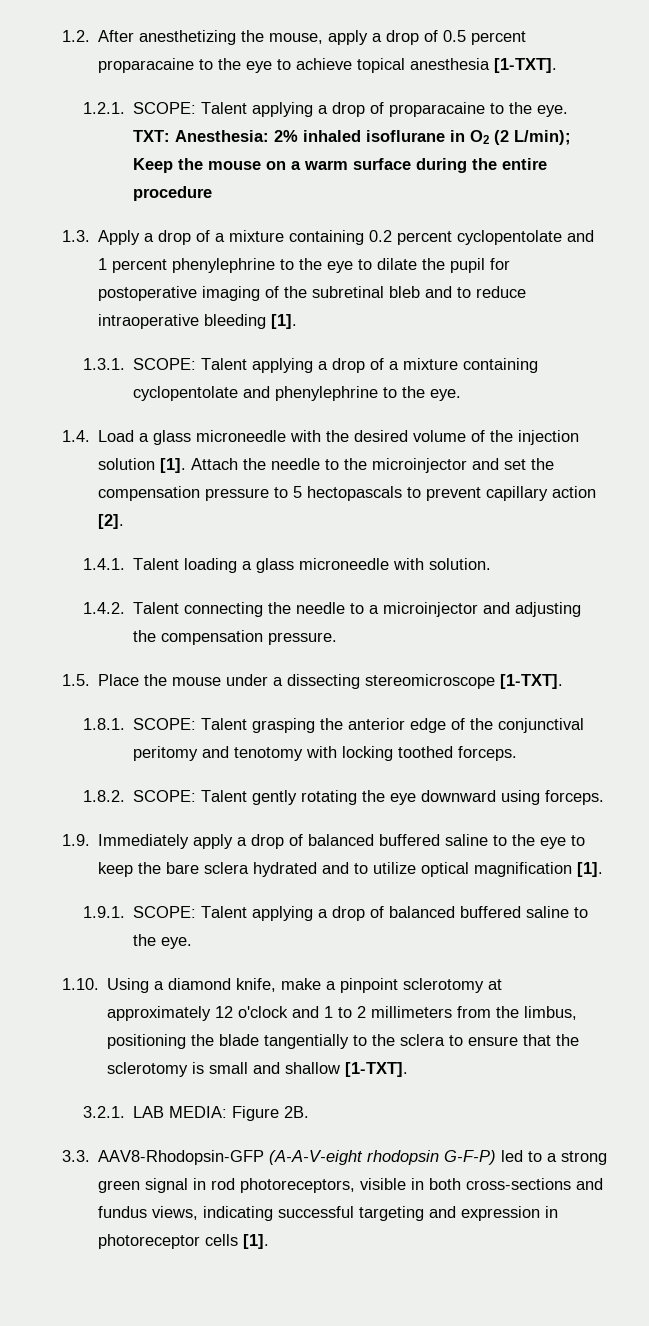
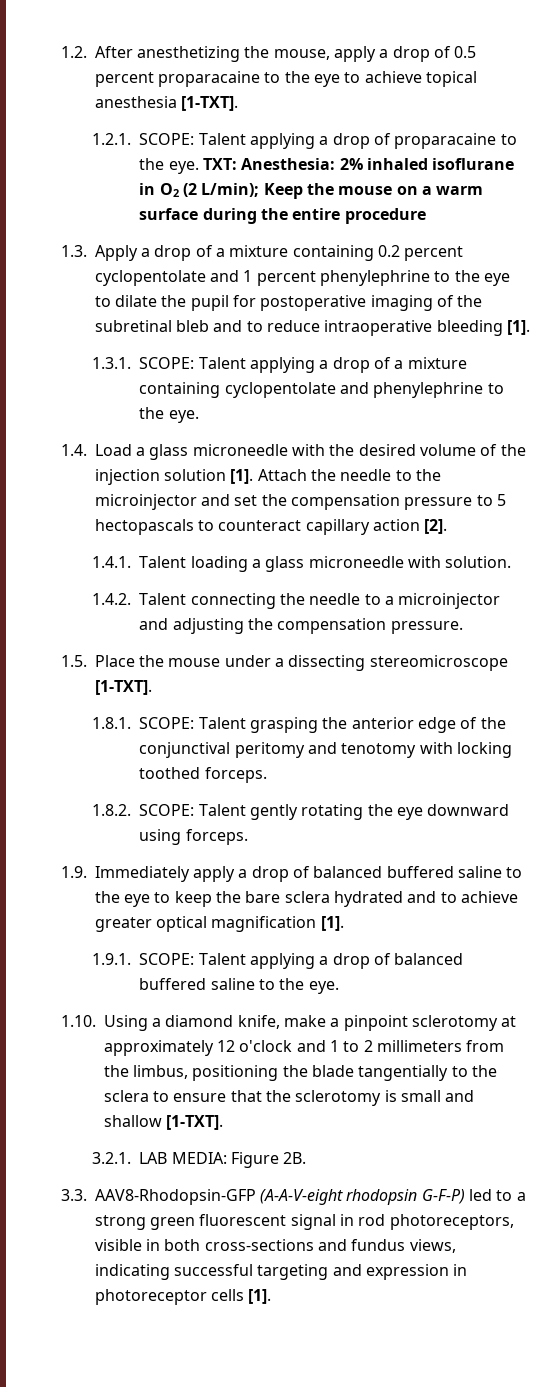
[426,487,482,501] prevent -> [218,520,302,531] counteract
[373,862,417,874] utilize -> [460,891,518,903] [94,917,152,932] achieve greater
(141, 1186) none -> [199,1214,287,1226] fluorescent

